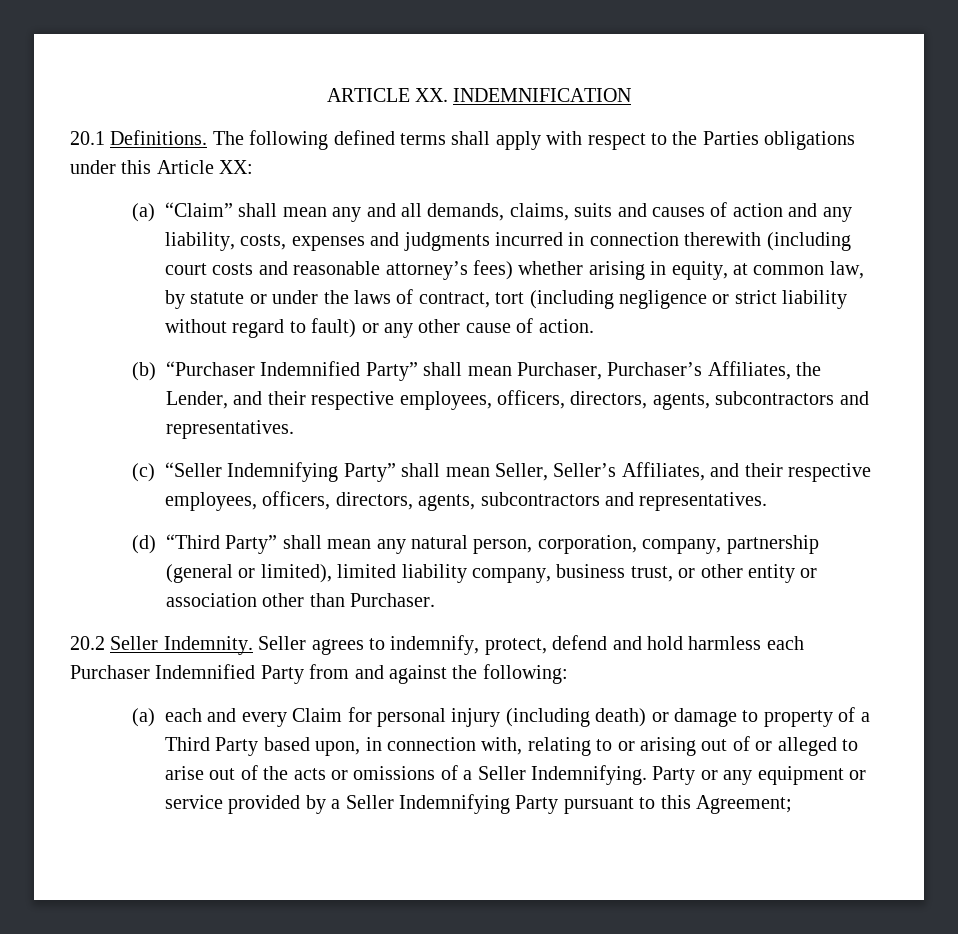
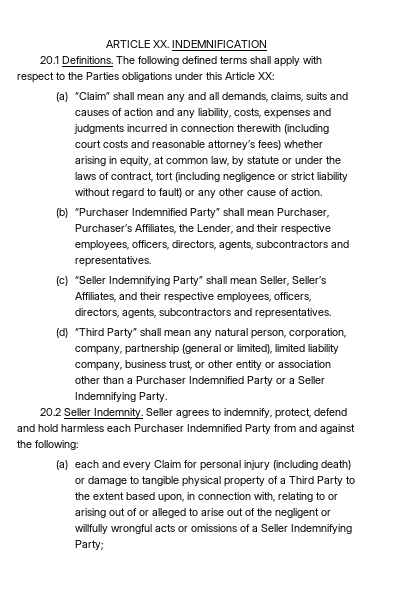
[350,593,436,607] Purchaser. -> [127,376,326,386] [75,392,168,402] a Purchaser Indemnified Party or a Seller Indemnifying Party.
(759, 716) none -> [142,476,222,487] tangible physical
(259, 746) none -> [346,476,356,484] [75,492,125,500] to the extent
(289, 773) none -> [275,508,332,518] [75,524,153,534] negligent or willfully wrongful
[531,765,867,785] [165,794,793,814] Indemnifying. Party or any equipment or service provided by a Seller Indemnifying Party pursuant to this Agreement; -> [291,524,353,534] [75,540,104,550] Indemnifying Party;

